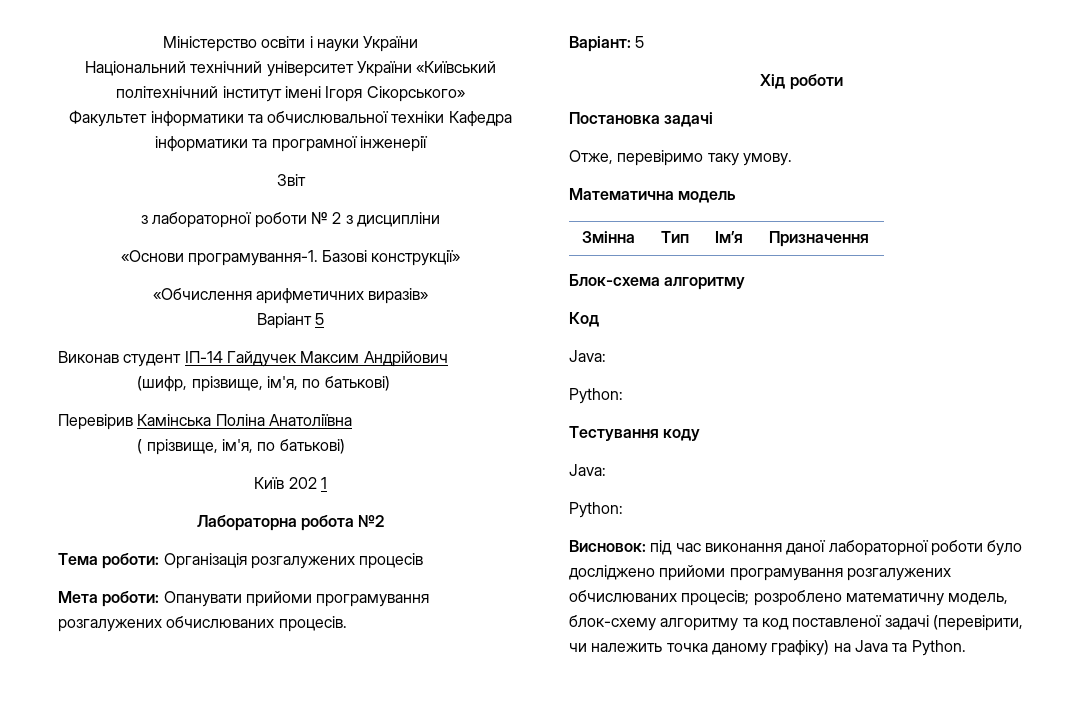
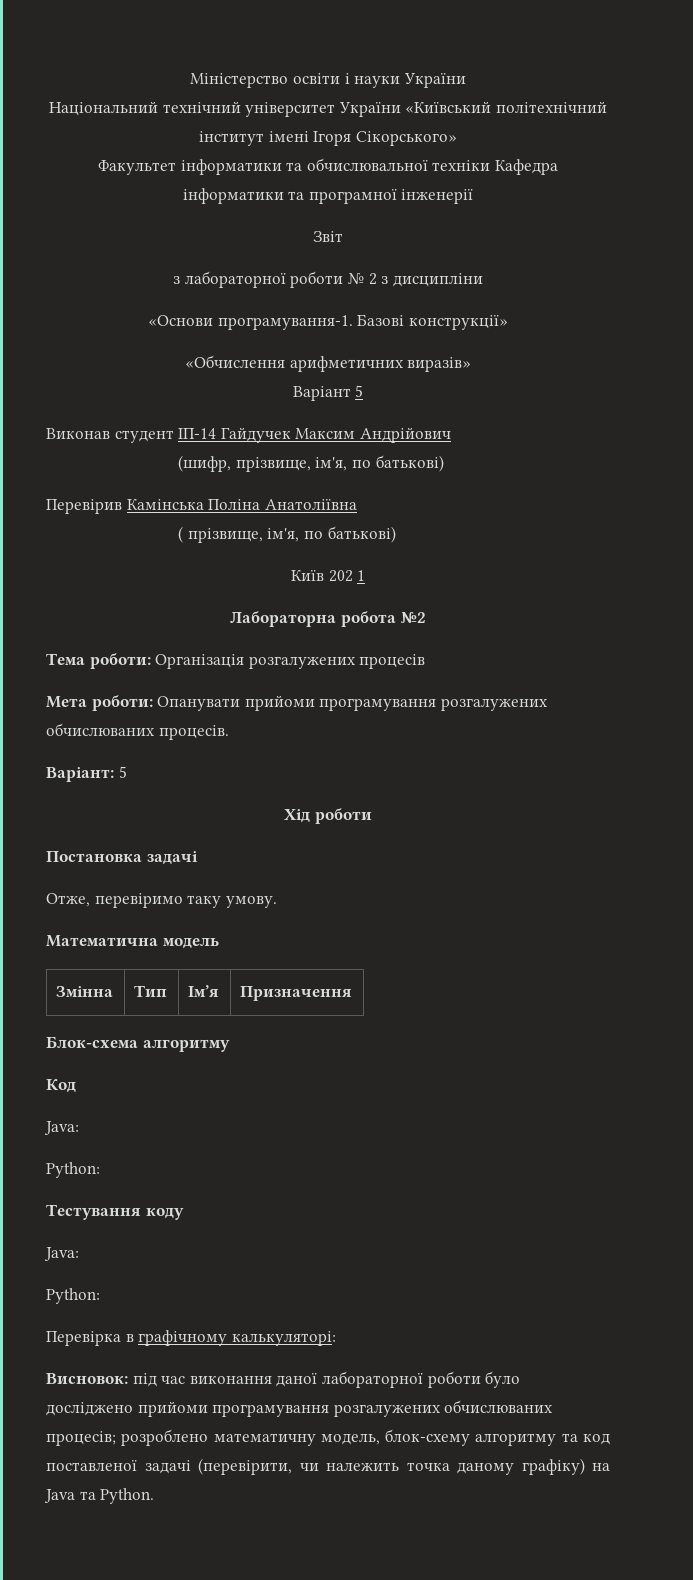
(623, 510) none -> [46,1330,336,1346] // Перевірка в графічному калькуляторі:

